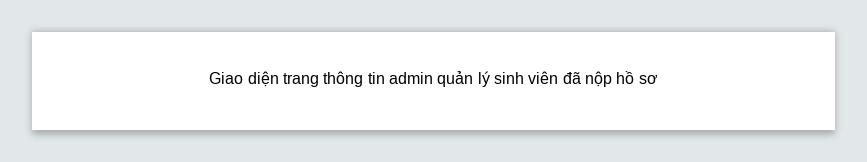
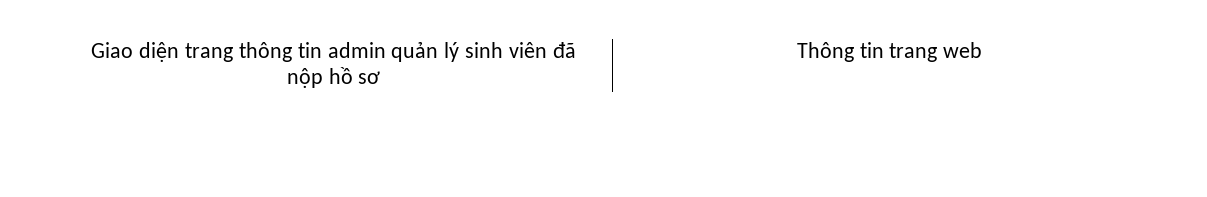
(658, 79) none -> [796,42,983,62] // Thông tin trang web

